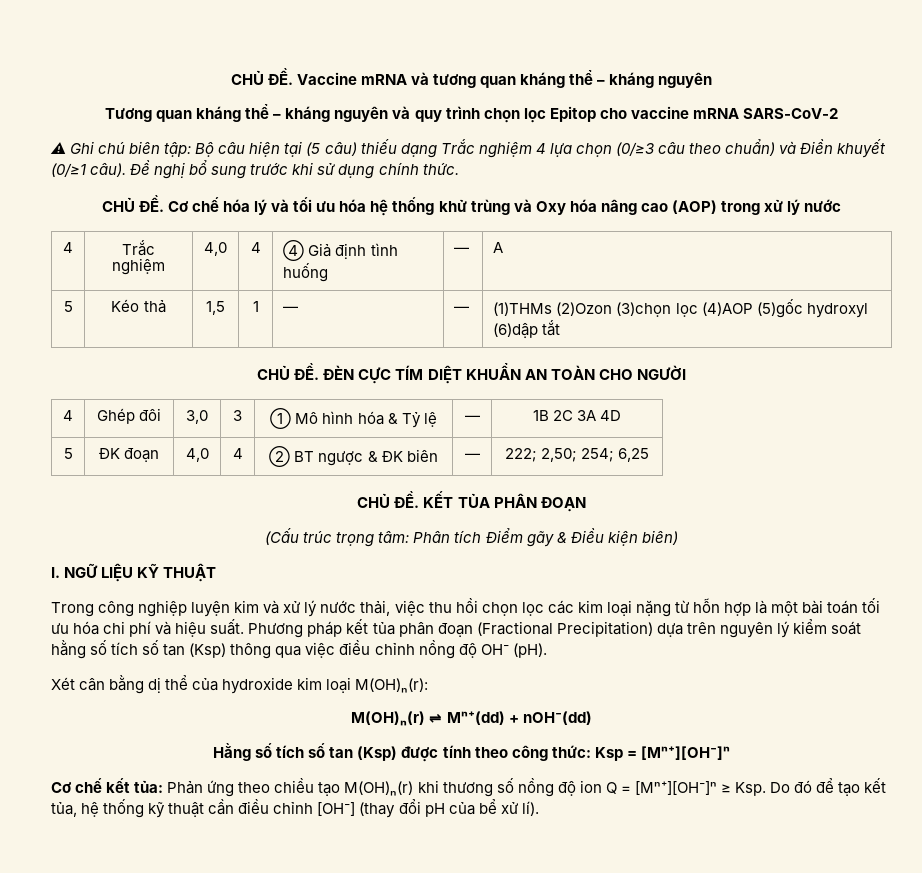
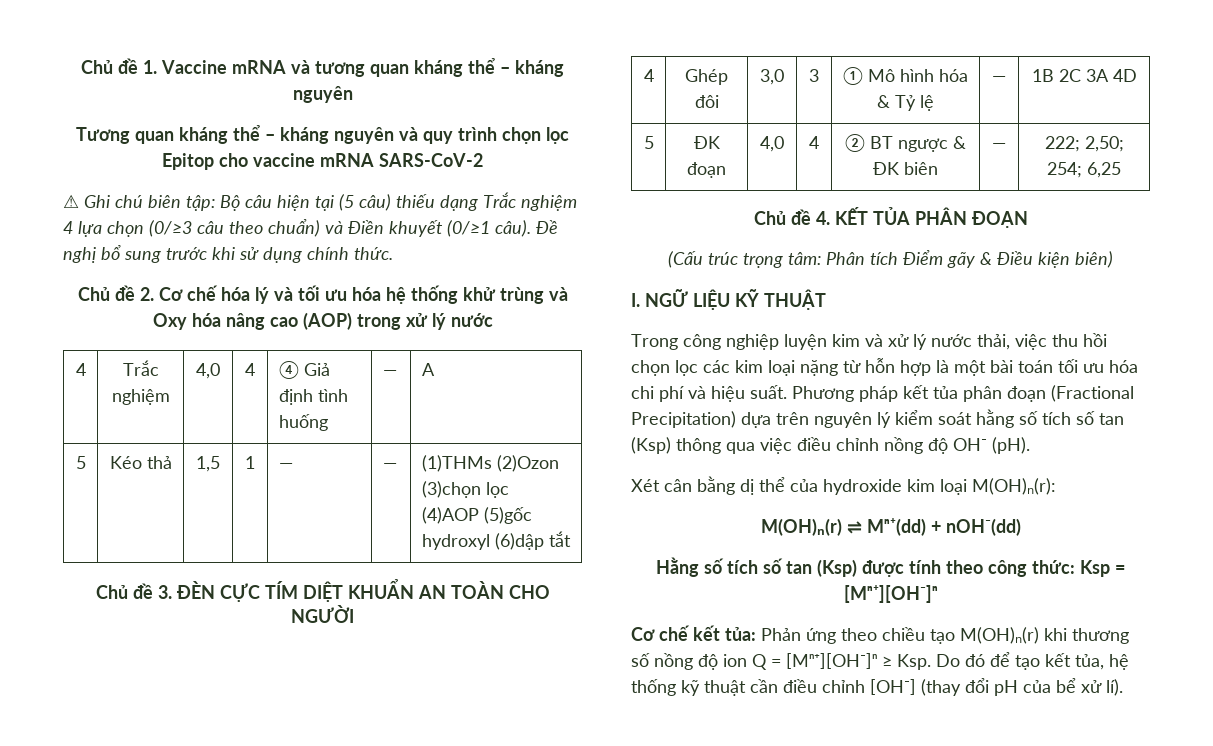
[230,68,293,85] CHỦ ĐỀ. -> [81,58,157,74] Chủ đề 1.
[101,195,164,212] CHỦ ĐỀ. -> [77,285,154,301] Chủ đề 2.
[257,363,320,380] CHỦ ĐỀ. -> [95,583,172,599] Chủ đề 3.
[357,491,420,508] CHỦ ĐỀ. -> [753,209,830,225] Chủ đề 4.

